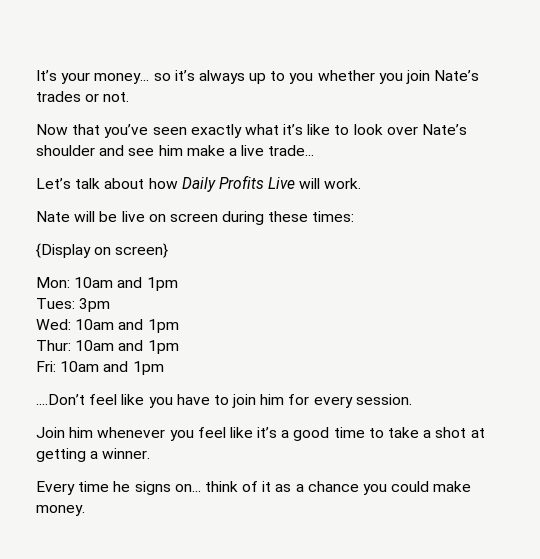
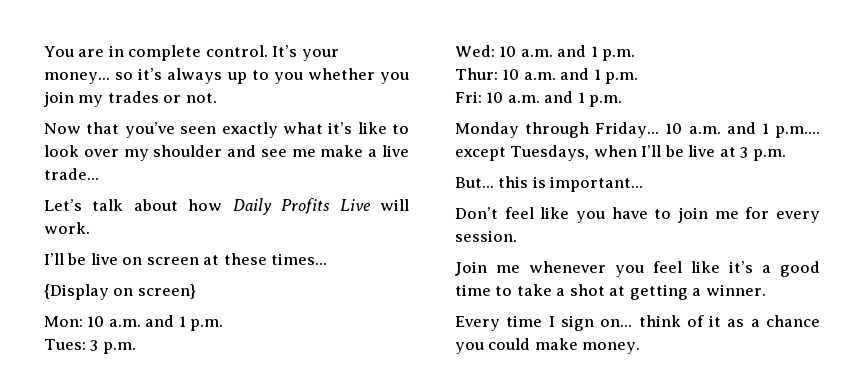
(36, 75) none -> [44,45,268,61] You are in complete control.
[434,70,480,81] Nate’s -> [78,95,104,107] my
[422,124,468,135] Nate’s -> [123,149,149,161] my
[158,145,183,156] him -> [291,149,316,157] me
[36,211,96,222] Nate will -> [44,253,64,265] I’ll
[222,211,355,225] during these times: -> [203,253,328,265] at these times...
[74,277,178,291] 10am and 1pm -> [87,315,224,331] 10 a.m. and 1 p.m.
[79,298,111,312] 3pm -> [90,340,136,354] 3 p.m.
[75,319,179,333] [36,340,179,354] [36,361,164,375] [36,394,85,405] 10am and 1pm // Thur: 10am and 1pm // Fri: 10am and 1pm // ....Don’t -> [499,45,636,61] [455,68,639,84] [455,91,623,107] [455,122,820,138] [455,145,786,161] [455,176,644,192] [455,207,498,219] 10 a.m. and 1 p.m. // Thur: 10 a.m. and 1 p.m. // Fri: 10 a.m. and 1 p.m. // Monday through Friday... 10 a.m. and 1 p.m.... except Tuesdays, when I’ll be live at 3 p.m. // But... this is important... // Don’t
[260,394,285,405] him -> [714,211,739,219] me
[69,427,94,438] him -> [496,265,520,273] me
[113,481,171,495] he signs -> [548,315,594,331] I sign

